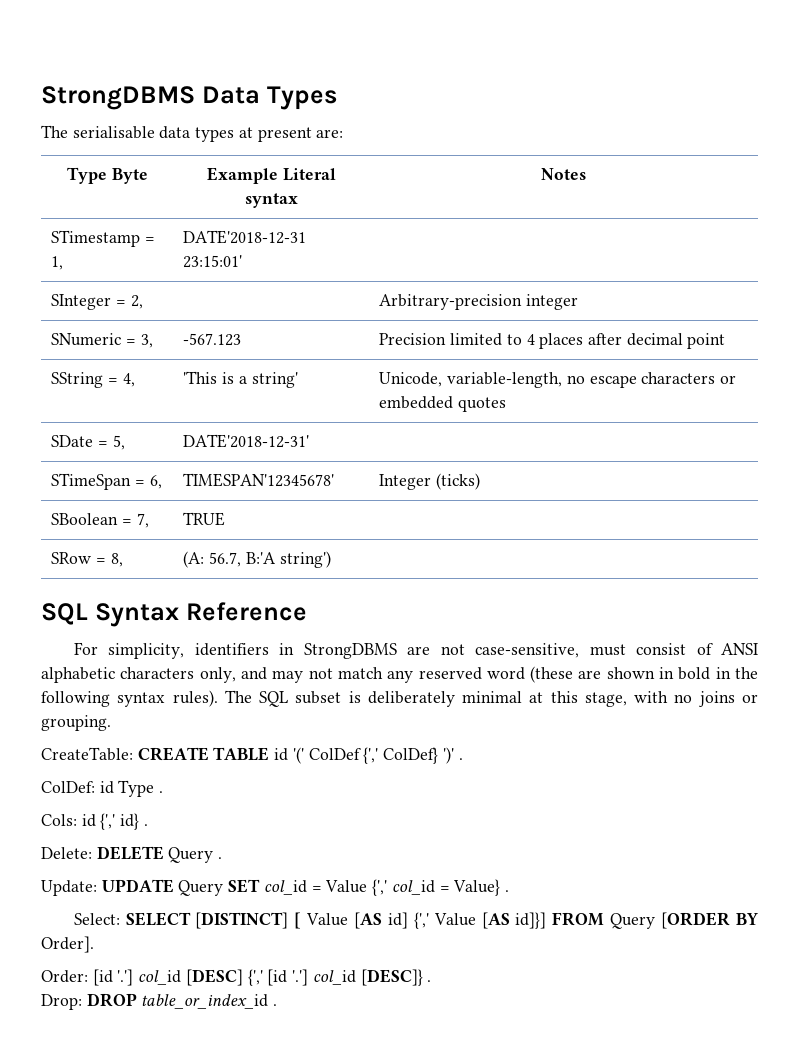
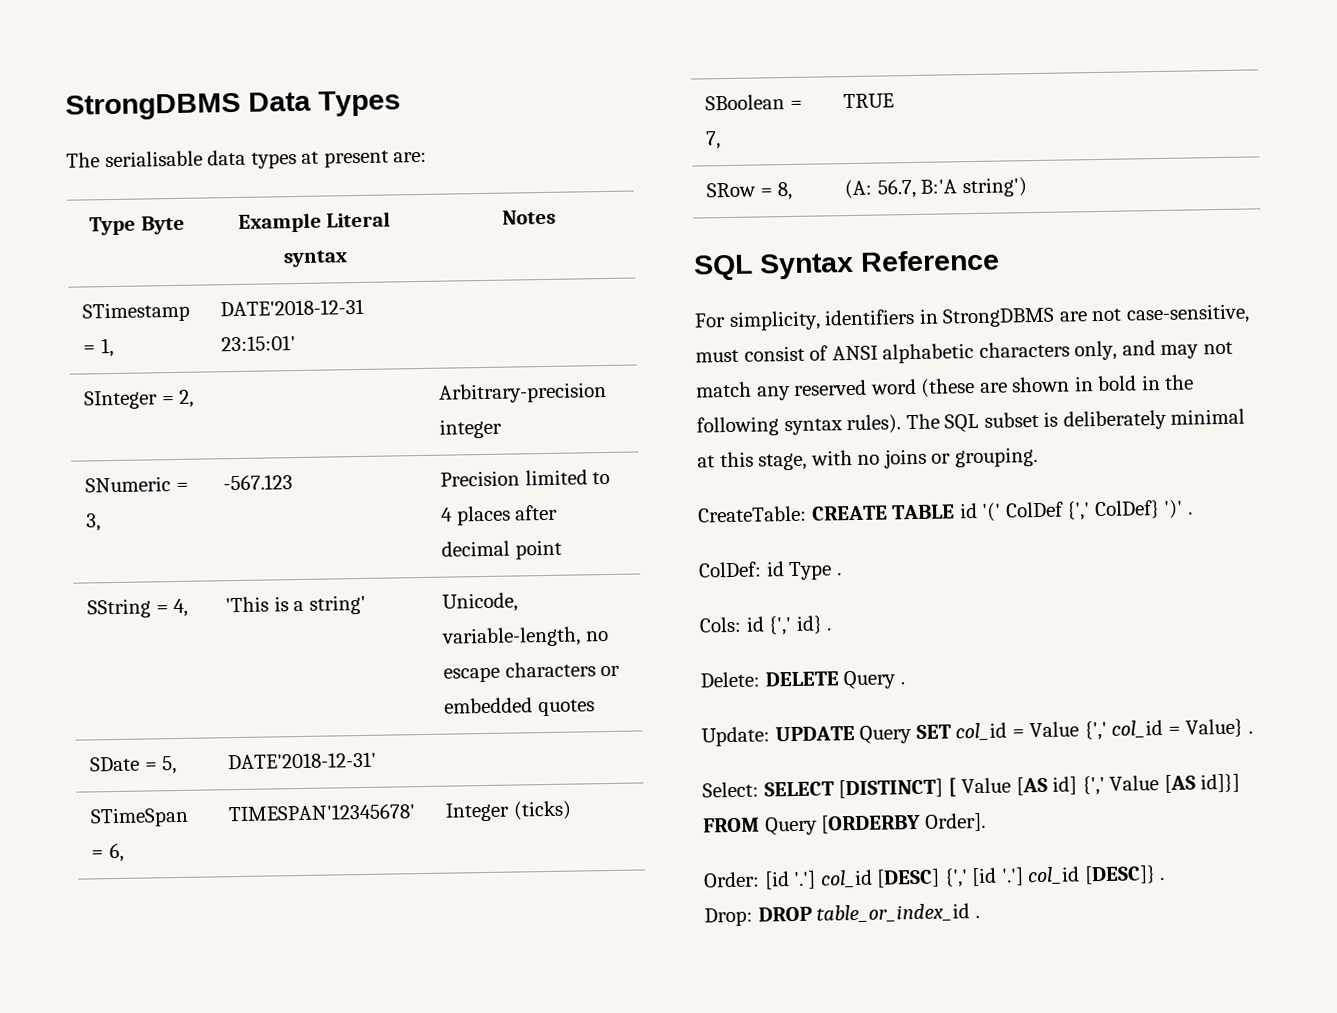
[661,912,759,929] [ORDER BY -> [821,813,922,834] [ORDERBY

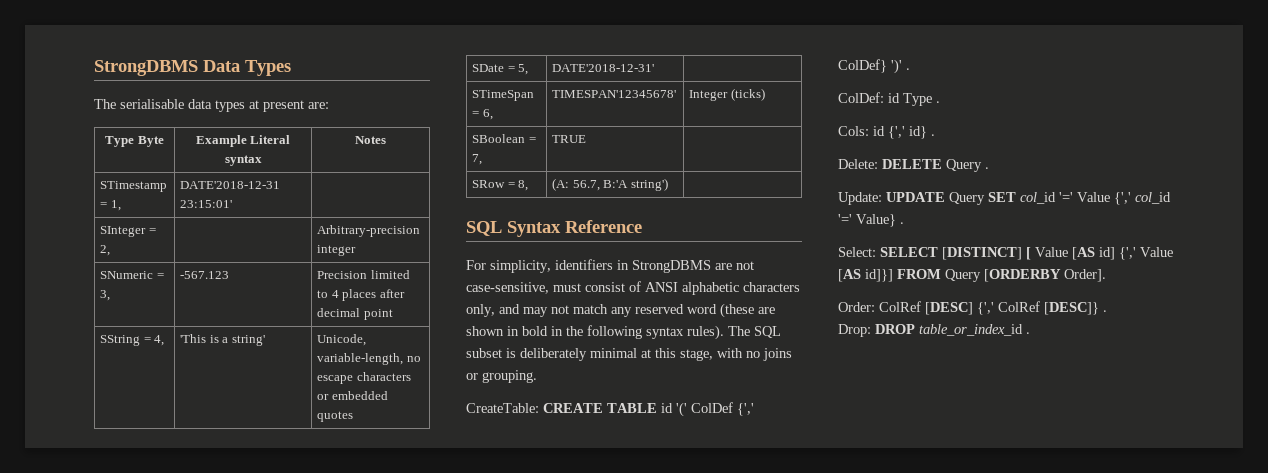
[1011,729,1025,738] = -> [1059,192,1073,202] '='
[1167,726,1181,735] = -> [838,214,852,224] '='
[763,866,1081,890] [id '.'] col_id [DESC] {',' [id '.'] col_id -> [879,301,1040,315] ColRef [DESC] {',' ColRef

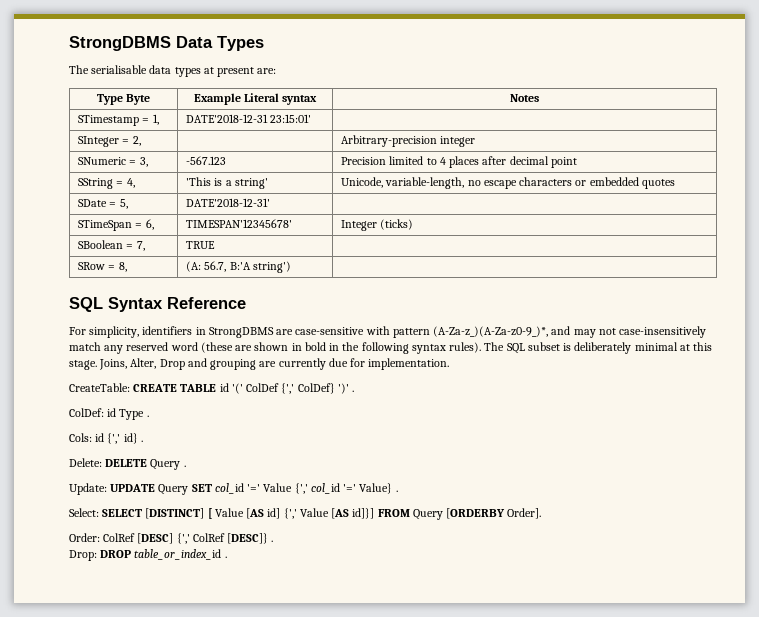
[736,261,754,270] [466,281,800,295] [466,304,495,317] not case-sensitive, must consist of ANSI alphabetic characters only, -> [295,326,549,338] case-sensitive with pattern (A-Za-z_)(A-Za-z0-9_)*,
(569, 309) none -> [619,326,707,338] case-insensitively
[680,348,792,361] [466,370,537,383] stage, with no joins or grouping. -> [69,358,450,370] stage. Joins, Alter, Drop and grouping are currently due for implementation.

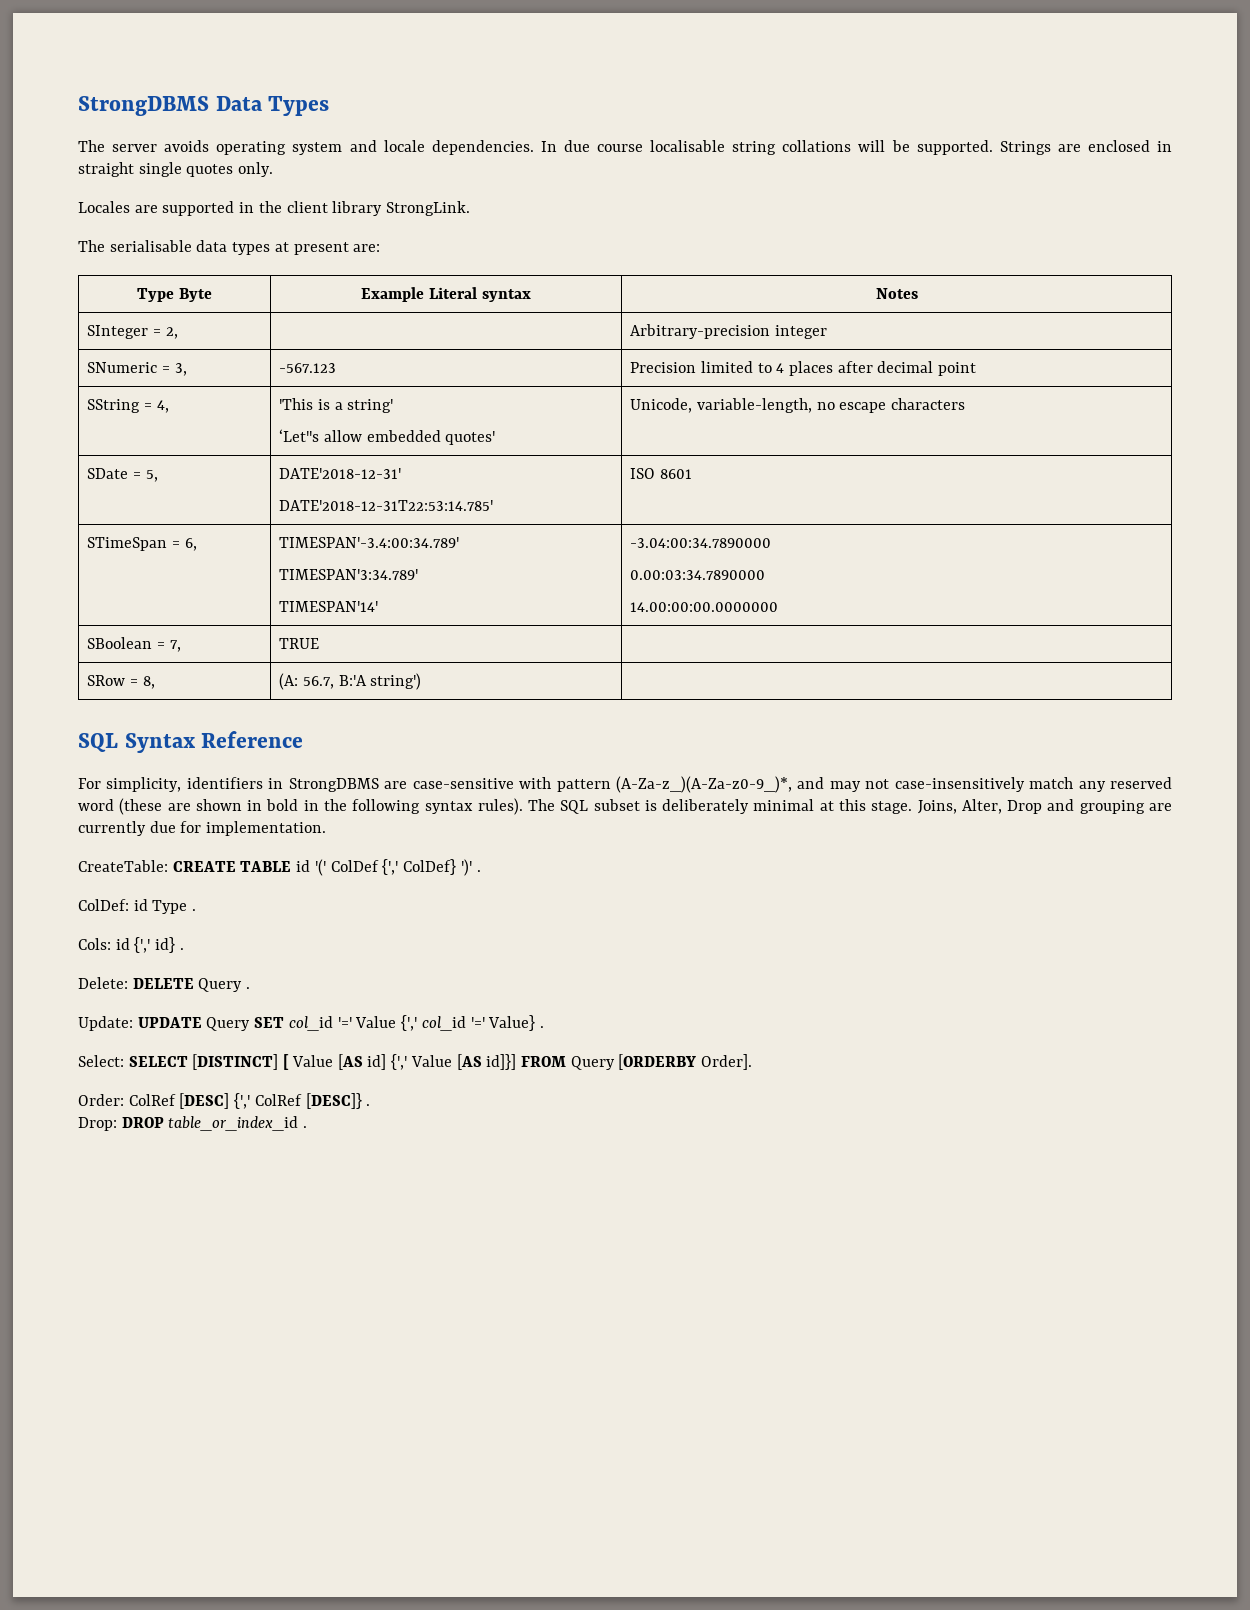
(264, 43) none -> [78,140,1173,155] [78,162,274,177] [78,201,471,216] // The server avoids operating system and locale dependencies. In due course localisable string collations will be supported. Strings are enclosed in straight single quotes only. // Locales are supported in the client library StrongLink.
[78,114,159,126] [186,114,312,123] // STimestamp = 1, | DATE'2018-12-31 23:15:01' | -> (918, 293) none
(268, 183) none -> [279,429,496,445] // ‘Let''s allow embedded quotes'
[575,177,675,189] or embedded quotes -> (965, 404) none
(271, 202) | -> [279,500,494,511] [630,468,692,479] // DATE'2018-12-31T22:53:14.785' | ISO 8601
[186,219,293,228] [341,219,414,231] TIMESPAN'12345678' | Integer (ticks) -> [279,537,460,548] [279,569,419,580] [279,601,379,612] [630,538,772,548] [630,570,766,580] [630,602,779,612] TIMESPAN'-3.4:00:34.789' // TIMESPAN'3:34.789' // TIMESPAN'14' | -3.04:00:34.7890000 // 0.00:03:34.7890000 // 14.00:00:00.0000000

